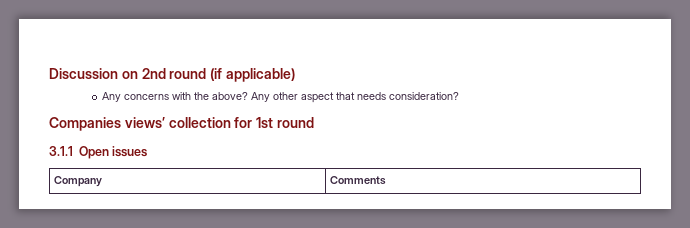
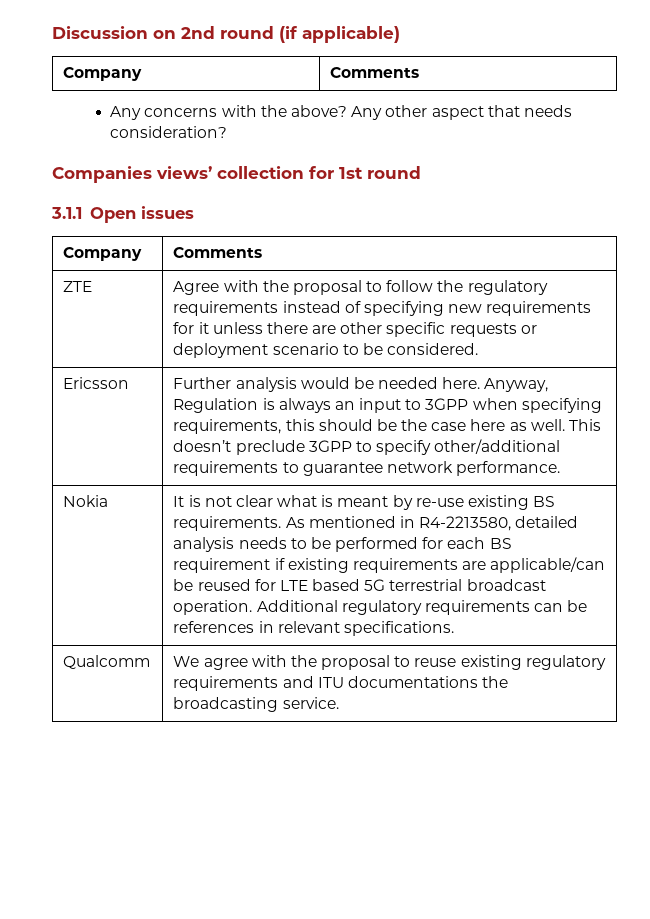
(295, 75) none -> [63,67,143,81] [330,67,420,78] // Company | Comments
(387, 180) none -> [63,281,93,292] [173,280,548,295] [173,301,592,316] [173,322,537,337] [173,343,479,358] [63,377,130,389] [173,377,549,392] [173,398,602,413] [173,419,601,434] [173,439,561,455] [173,461,561,476] [63,495,109,507] [173,495,556,510] [173,516,579,531] [173,537,512,552] [173,557,606,573] [173,579,546,591] [173,600,588,615] [173,621,454,636] [63,655,151,669] [173,655,606,670] [173,676,509,691] [173,697,339,712] // ZTE | Agree with the proposal to follow the regulatory requirements instead of specifying new requirements for it unless there are other specific requests or deployment scenario to be considered. // Ericsson | Further analysis would be needed here. Anyway, Regulation is always an input to 3GPP when specifying requirements, this should be the case here as well. This doesn’t preclude 3GPP to specify other/additional requirements to guarantee network performance. // Nokia | It is not clear what is meant by re-use existing BS requirements. As mentioned in R4-2213580, detailed analysis needs to be performed for each BS requirement if existing requirements are applicable/can be reused for LTE based 5G terrestrial broadcast operation. Additional regulatory requirements can be references in relevant specifications. // Qualcomm | We agree with the proposal to reuse existing regulatory requirements and ITU documentations the broadcasting service.

